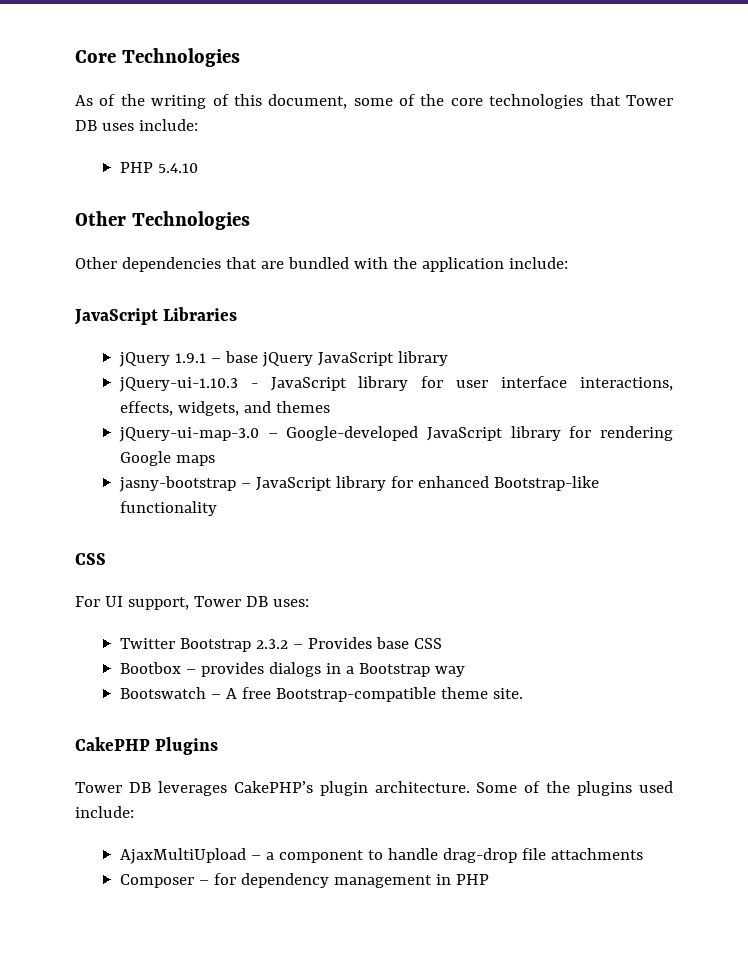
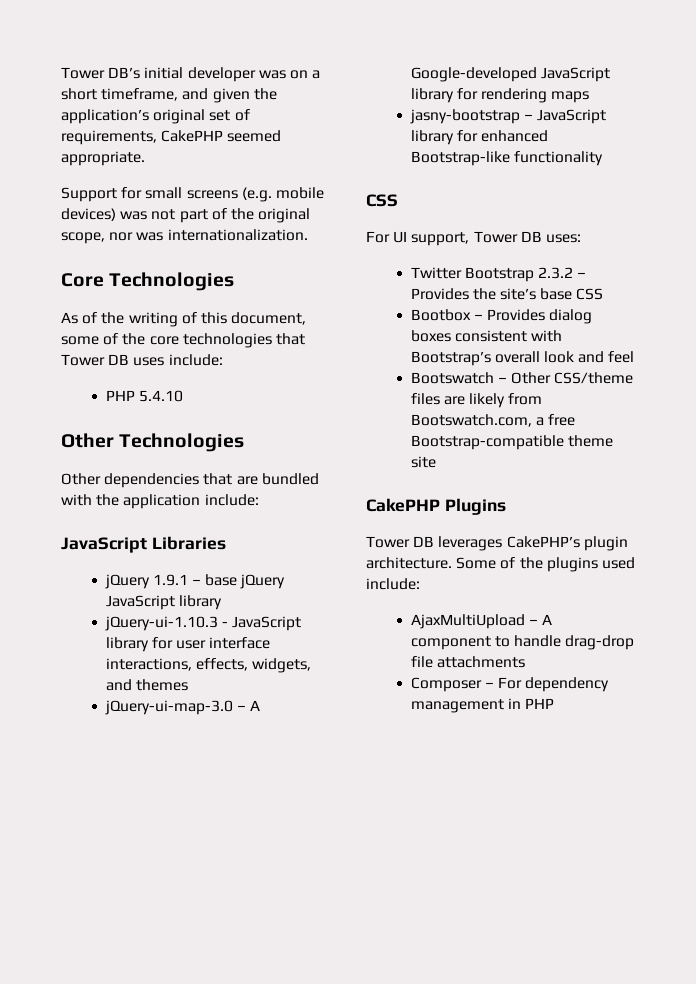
(75, 56) none -> [61,67,321,82] [61,88,277,103] [61,109,250,124] [61,130,282,145] [61,151,145,166] [61,187,324,202] [61,208,311,223] [61,229,308,244] Tower DB’s initial developer was on a short timeframe, and given the application’s original set of requirements, CakePHP seemed appropriate. // Support for small screens (e.g. mobile devices) was not part of the original scope, nor was internationalization. //
(278, 435) none -> [249,700,260,711] A
[119,451,171,466] Google -> (547, 95) none
(372, 643) none -> [472,288,536,300] the site’s
[200,662,465,677] [119,687,237,699] provides dialogs in a Bootstrap way // Bootswatch – A -> [486,309,593,324] [410,330,562,342] [410,351,635,366] [410,372,634,384] [410,393,543,408] [410,414,544,427] Provides dialog boxes consistent with Bootstrap’s overall look and feel // Bootswatch – Other CSS/theme files are likely from Bootswatch.com, a
[492,688,523,699] site. -> [410,456,436,468] site
[265,852,274,860] a -> [541,614,552,625] A
[213,873,236,885] for -> [497,677,522,689] For

